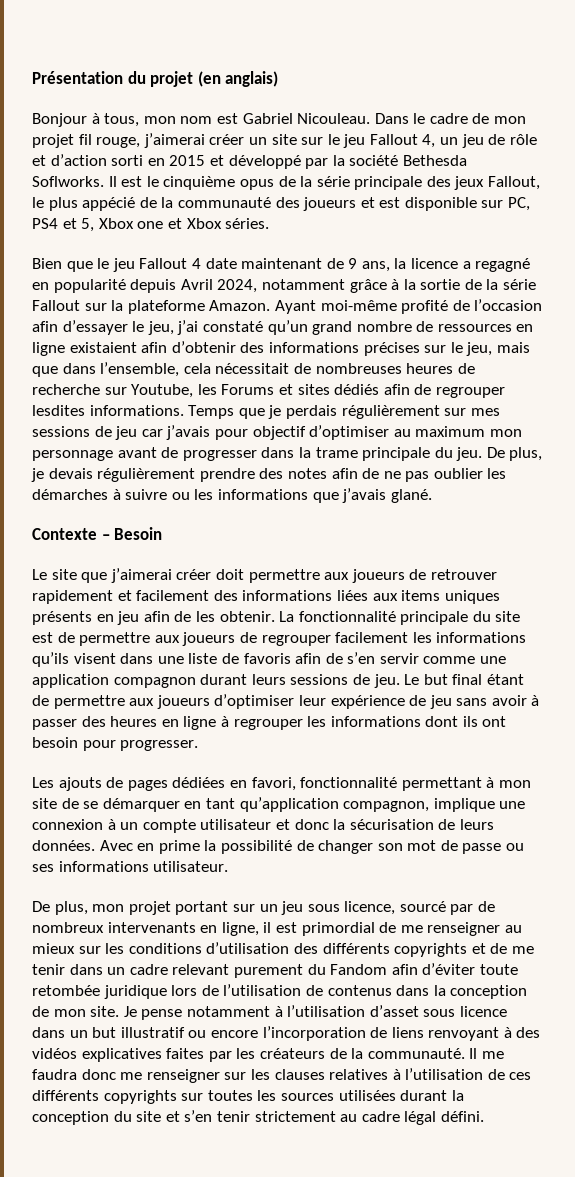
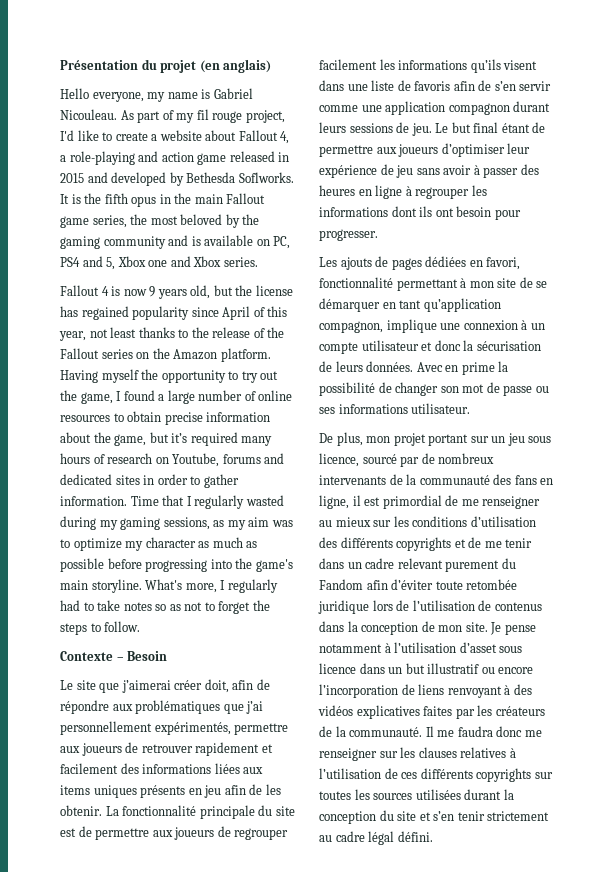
[32,113,527,127] [32,133,537,148] [32,154,467,169] [32,176,541,190] [32,197,504,211] Bonjour à tous, mon nom est Gabriel Nicouleau. Dans le cadre de mon projet fil rouge, j’aimerai créer un site sur le jeu Fallout 4, un jeu de rôle et d’action sorti en 2015 et développé par la société Bethesda Soflworks. Il est le cinquième opus de la série principale des jeux Fallout, le plus appécié de la communauté des joueurs et est disponible sur -> [60,88,253,102] [60,109,285,123] [60,130,290,144] [60,151,290,165] [60,172,294,186] [60,193,266,207] [60,214,260,228] [60,235,270,249] Hello everyone, my name is Gabriel Nicouleau. As part of my fil rouge project, I'd like to create a website about Fallout 4, a role-playing and action game released in 2015 and developed by Bethesda Soflworks. It is the fifth opus in the main Fallout game series, the most beloved by the gaming community and is available on
[62,218,77,229] et -> [82,256,103,267] and
[167,218,270,229] [32,258,531,272] [32,279,537,293] [32,299,543,314] [32,320,534,335] [32,341,530,356] [32,362,475,377] [32,384,505,398] [32,405,500,419] [32,425,522,440] [32,447,543,461] [31,468,507,482] [32,488,432,503] et Xbox séries. // Bien que le jeu Fallout 4 date maintenant de 9 ans, la licence a regagné en popularité depuis Avril 2024, notamment grâce à la sortie de la série Fallout sur la plateforme Amazon. Ayant moi-même profité de l’occasion afin d’essayer le jeu, j’ai constaté qu’un grand nombre de ressources en ligne existaient afin d’obtenir des informations précises sur le jeu, mais que dans l’ensemble, cela nécessitait de nombreuses heures de recherche sur Youtube, les Forums et sites dédiés afin de regrouper lesdites informations. Temps que je perdais régulièrement sur mes sessions de jeu car j’avais pour objectif d’optimiser au maximum mon personnage avant de progresser dans la trame principale du jeu. De plus, je devais régulièrement prendre des notes afin de ne pas oublier les démarches à suivre ou les informations que j’avais glané. -> [170,256,258,267] [60,285,293,299] [60,306,288,320] [59,327,285,341] [60,348,271,362] [60,369,279,383] [60,390,293,404] [60,411,271,425] [60,432,273,446] [60,453,285,467] [60,474,239,488] [60,495,284,509] [60,516,293,530] [60,537,258,551] [60,558,293,572] [60,579,278,593] [60,600,270,614] [60,621,141,635] and Xbox series. // Fallout 4 is now 9 years old, but the license has regained popularity since April of this year, not least thanks to the release of the Fallout series on the Amazon platform. Having myself the opportunity to try out the game, I found a large number of online resources to obtain precise information about the game, but it’s required many hours of research on Youtube, forums and dedicated sites in order to gather information. Time that I regularly wasted during my gaming sessions, as my aim was to optimize my character as much as possible before progressing into the game's main storyline. What's more, I regularly had to take notes so as not to forget the steps to follow.
[215,569,244,580] doit -> [204,679,270,693] [60,700,264,714] [60,721,231,735] doit, afin de répondre aux problématiques que j’ai personnellement expérimentés,
(196, 927) none -> [389,474,537,485] de la communauté des fans

